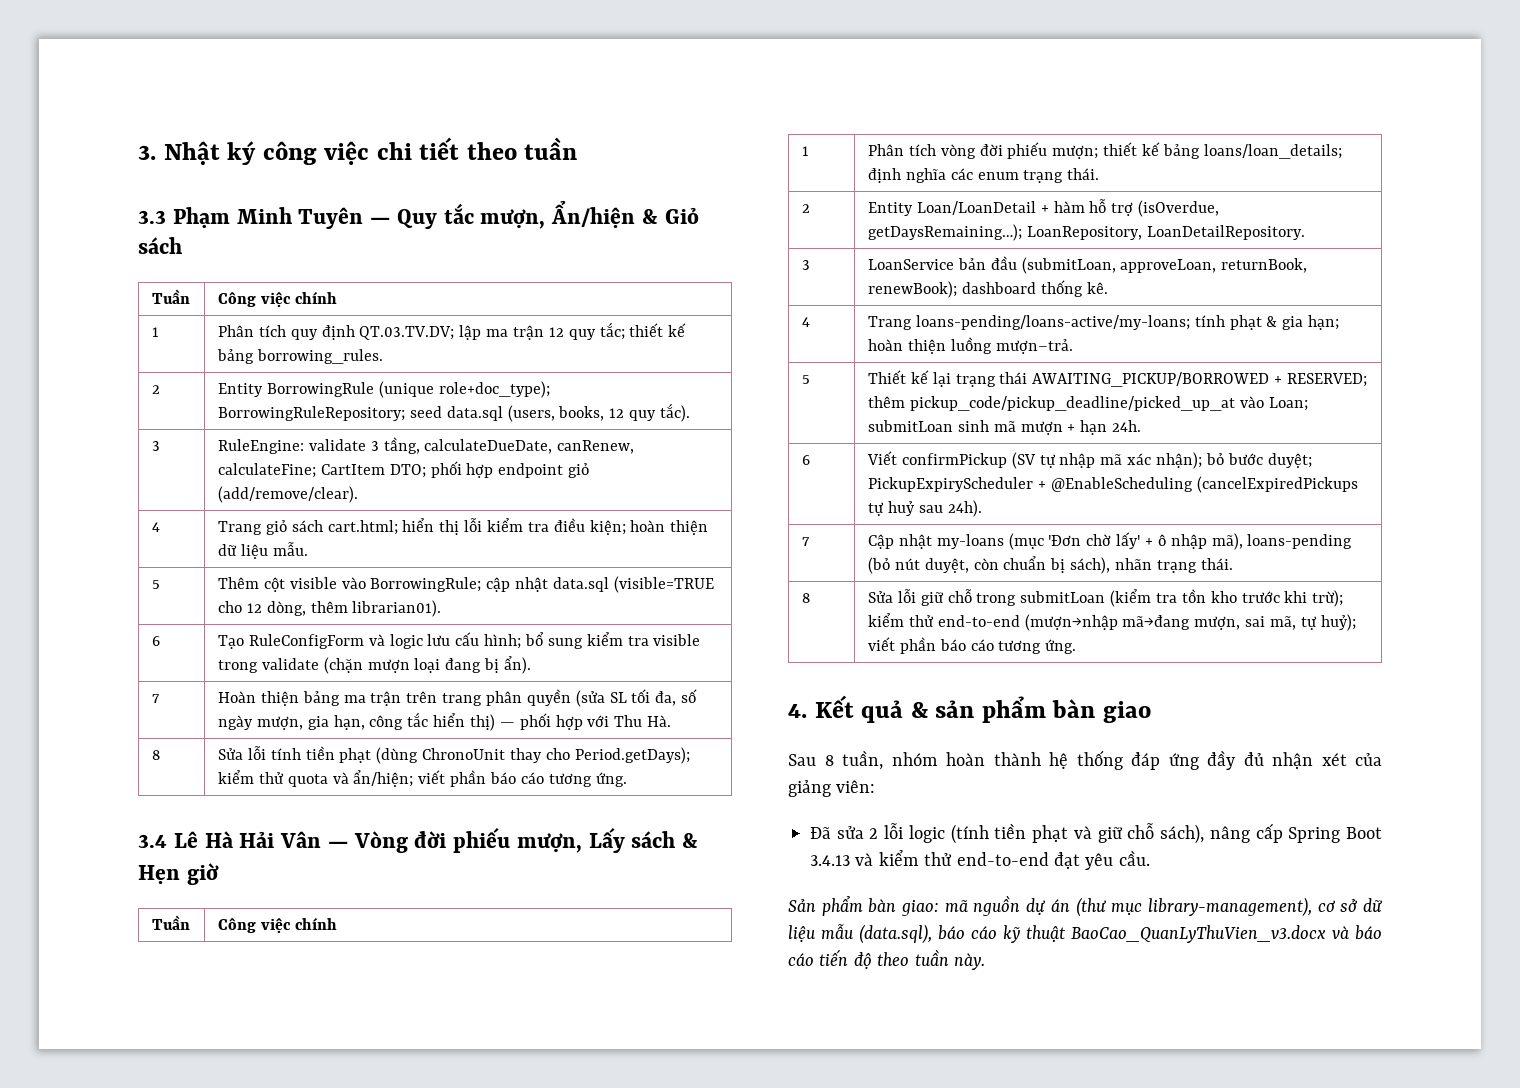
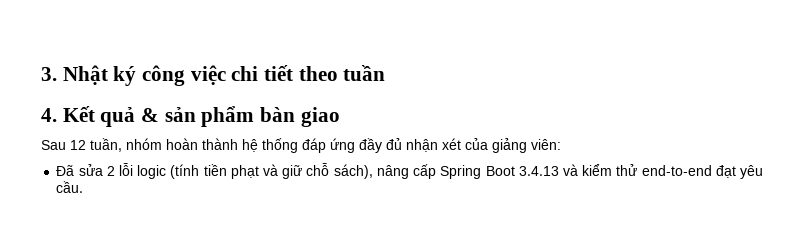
[138,200,699,229] [138,237,182,254] [151,289,190,304] [217,291,337,307] [151,327,159,337] [217,322,687,340] [216,349,383,364] [151,385,160,394] [217,381,550,398] [217,403,690,422] [151,441,160,451] [217,437,635,454] [217,461,590,478] [217,486,358,503] [151,522,160,532] [217,518,709,535] [217,542,308,559] [151,580,160,589] [217,576,714,593] [217,600,442,617] [151,636,160,646] [217,632,701,649] [217,656,531,674] [151,694,160,703] [217,689,698,707] [217,712,672,731] [151,750,160,760] [217,746,690,764] [217,770,627,787] [138,828,698,853] [138,863,219,885] [151,915,190,930] [217,917,337,933] [801,146,809,156] [867,142,1342,159] [867,168,1100,183] [801,204,810,213] [867,199,1220,217] [867,224,1305,241] [801,260,810,270] [867,256,1308,274] [867,280,1108,298] [801,317,810,327] [867,315,1340,330] [867,337,1073,354] [801,375,810,384] [867,370,1367,387] [867,396,1308,411] [867,420,1142,435] [801,455,810,465] [866,451,1312,469] [867,476,1358,493] [867,500,982,517] [801,537,810,546] [867,532,1353,550] [867,556,1233,574] [801,593,810,603] [867,589,1344,607] [867,613,1356,631] [867,637,1077,654] // 3.3 Phạm Minh Tuyên — Quy tắc mượn, Ẩn/hiện & Giỏ sách // Tuần | Công việc chính // 1 | Phân tích quy định QT.03.TV.DV; lập ma trận 12 quy tắc; thiết kế bảng borrowing_rules. // 2 | Entity BorrowingRule (unique role+doc_type); BorrowingRuleRepository; seed data.sql (users, books, 12 quy tắc). // 3 | RuleEngine: validate 3 tầng, calculateDueDate, canRenew, calculateFine; CartItem DTO; phối hợp endpoint giỏ (add/remove/clear). // 4 | Trang giỏ sách cart.html; hiển thị lỗi kiểm tra điều kiện; hoàn thiện dữ liệu mẫu. // 5 | Thêm cột visible vào BorrowingRule; cập nhật data.sql (visible=TRUE cho 12 dòng, thêm librarian01). // 6 | Tạo RuleConfigForm và logic lưu cấu hình; bổ sung kiểm tra visible trong validate (chặn mượn loại đang bị ẩn). // 7 | Hoàn thiện bảng ma trận trên trang phân quyền (sửa SL tối đa, số ngày mượn, gia hạn, công tắc hiển thị) — phối hợp với Thu Hà. // 8 | Sửa lỗi tính tiền phạt (dùng ChronoUnit thay cho Period.getDays); kiểm thử quota và ẩn/hiện; viết phần báo cáo tương ứng. // 3.4 Lê Hà Hải Vân — Vòng đời phiếu mượn, Lấy sách & Hẹn giờ // Tuần | Công việc chính // 1 | Phân tích vòng đời phiếu mượn; thiết kế bảng loans/loan_details; định nghĩa các enum trạng thái. // 2 | Entity Loan/LoanDetail + hàm hỗ trợ (isOverdue, getDaysRemaining…); LoanRepository, LoanDetailRepository. // 3 | LoanService bản đầu (submitLoan, approveLoan, returnBook, renewBook); dashboard thống kê. // 4 | Trang loans-pending/loans-active/my-loans; tính phạt & gia hạn; hoàn thiện luồng mượn–trả. // 5 | Thiết kế lại trạng thái AWAITING_PICKUP/BORROWED + RESERVED; thêm pickup_code/pickup_deadline/picked_up_at vào Loan; submitLoan sinh mã mượn + hạn 24h. // 6 | Viết confirmPickup (SV tự nhập mã xác nhận); bỏ bước duyệt; PickupExpiryScheduler + @EnableScheduling (cancelExpiredPickups tự huỷ sau 24h). // 7 | Cập nhật my-loans (mục 'Đơn chờ lấy' + ô nhập mã), loans-pending (bỏ nút duyệt, còn chuẩn bị sách), nhãn trạng thái. // 8 | Sửa lỗi giữ chỗ trong submitLoan (kiểm tra tồn kho trước khi trừ); kiểm thử end-to-end (mượn→nhập mã→đang mượn, sai mã, tự huỷ); viết phần báo cáo tương ứng. -> (386, 73) none
[824,755,834,766] 8 -> [70,140,86,150] 12
[788,895,1383,917] [788,924,1382,944] [788,949,985,970] // Sản phẩm bàn giao: mã nguồn dự án (thư mục library-management), cơ sở dữ liệu mẫu (data.sql), báo cáo kỹ thuật BaoCao_QuanLyThuVien_v3.docx và báo cáo tiến độ theo tuần này. -> (84, 187) none

